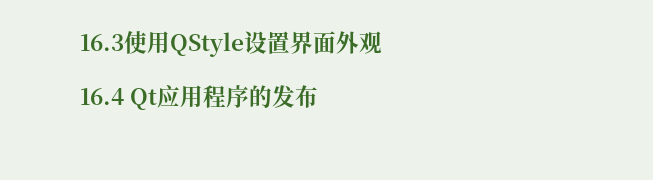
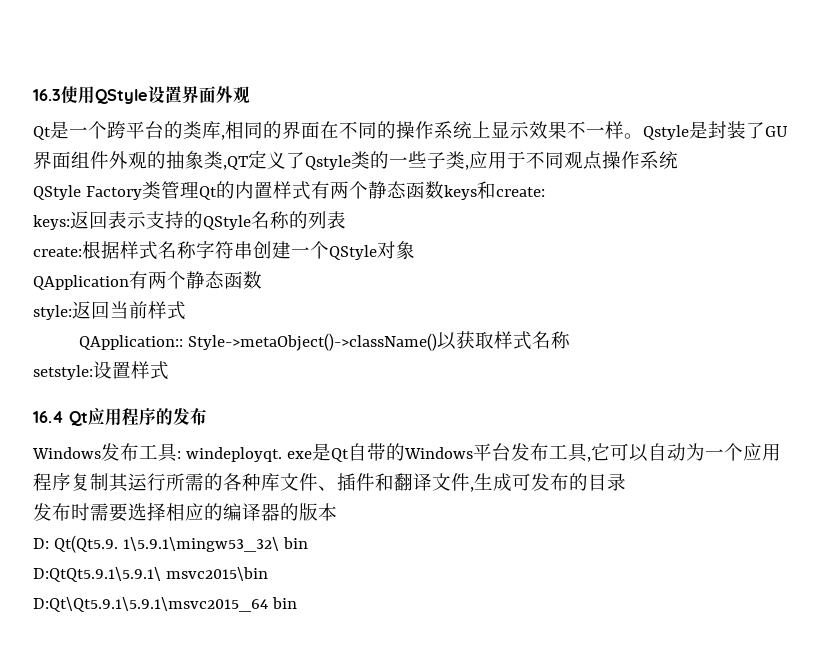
(382, 42) none -> [33,121,788,140] [33,150,678,170] [33,181,545,200] [33,211,346,230] [33,240,415,260] [33,271,262,290] [33,301,186,320] [78,331,570,351] [33,361,169,380] // Qt是一个跨平台的类库,相同的界面在不同的操作系统上显示效果不一样。Qstyle是封装了GU界面组件外观的抽象类,QT定义了Qstyle类的一些子类,应用于不同观点操作系统 // QStyle Factory类管理Qt的内置样式有两个静态函数keys和create: // keys:返回表示支持的QStyle名称的列表 // create:根据样式名称字符串创建一个QStyle对象 // QApplication有两个静态函数 // style:返回当前样式 // QApplication:: Style->metaObject()->className()以获取样式名称 // setstyle:设置样式
(319, 96) none -> [32,443,781,462] [33,473,626,492] [33,502,337,522] [33,535,308,553] [33,567,268,582] [33,597,297,612] // Windows发布工具: windeployqt. exe是Qt自带的Windows平台发布工具,它可以自动为一个应用程序复制其运行所需的各种库文件、插件和翻译文件,生成可发布的目录 // 发布时需要选择相应的编译器的版本 // D: Qt(Qt5.9. 1\5.9.1\mingw53_32\ bin // D:QtQt5.9.1\5.9.1\ msvc2015\bin // D:Qt\Qt5.9.1\5.9.1\msvc2015_64 bin

